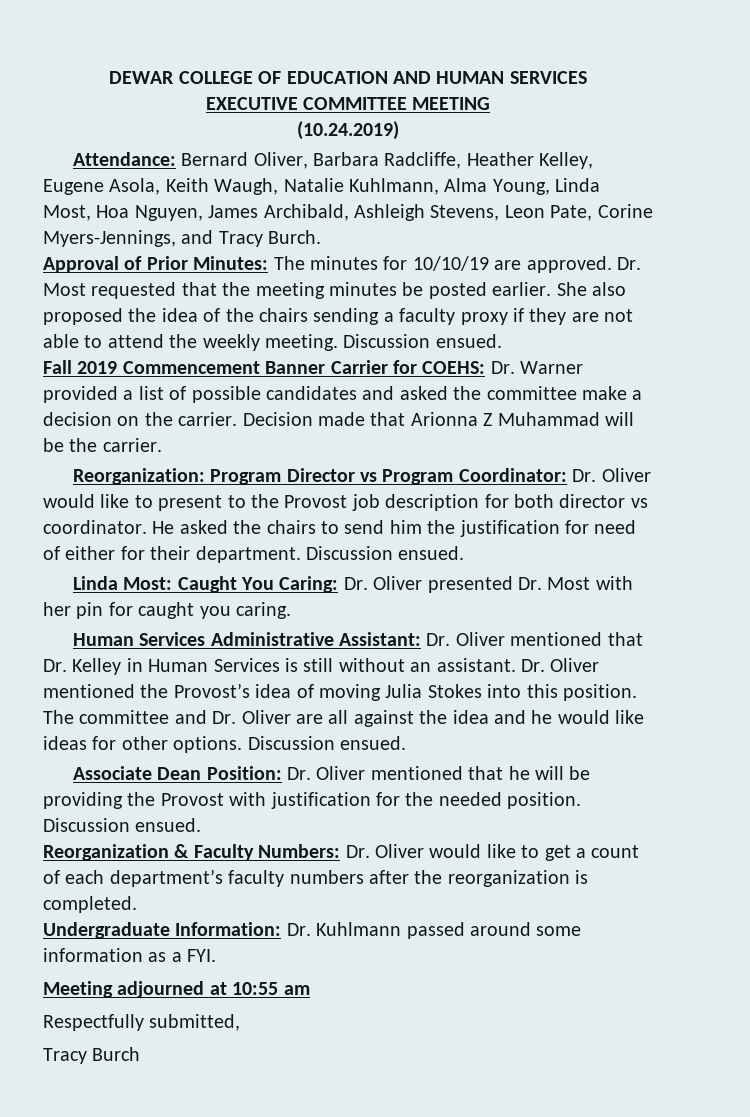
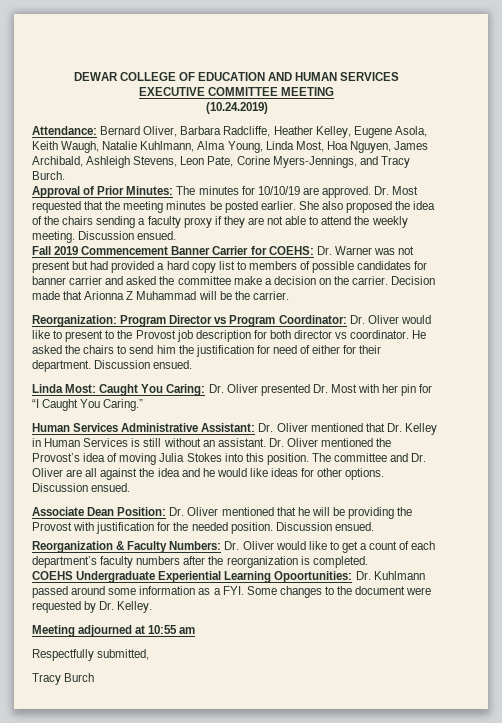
[43,386,357,403] provided a list of possible candidates -> [373,246,415,255] [32,261,428,273] [32,276,103,285] was not present but had provided a hard copy list to members of possible candidates for banner carrier
[138,602,291,619] caught you caring. -> [32,399,144,411] “I Caught You Caring.”
[43,922,282,939] Undergraduate Information: -> [32,571,353,583] COEHS Undergraduate Experiential Learning Opoortunities:
(217, 955) none -> [246,586,432,598] [32,601,153,613] Some changes to the document were requested by Dr. Kelley.

